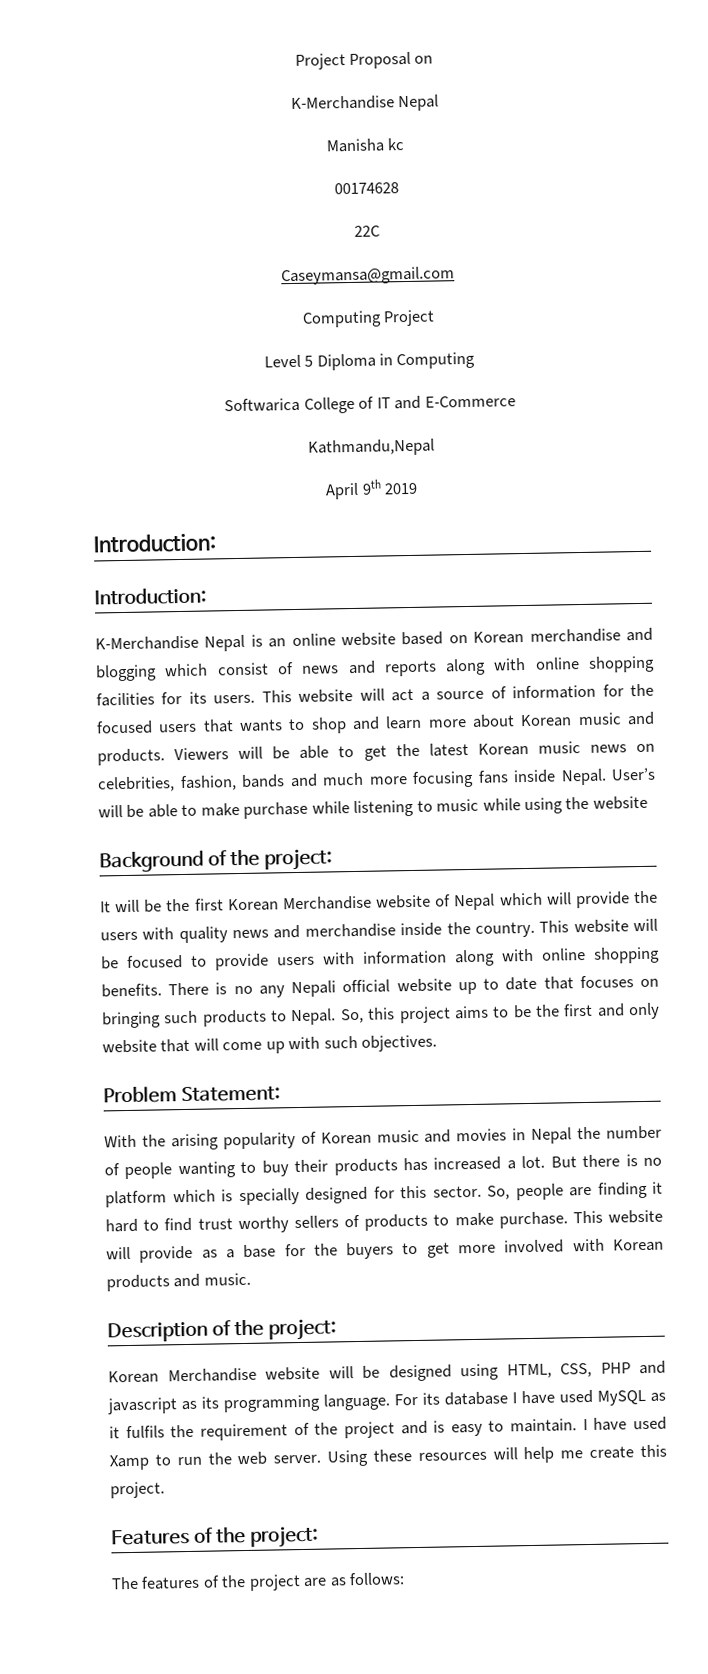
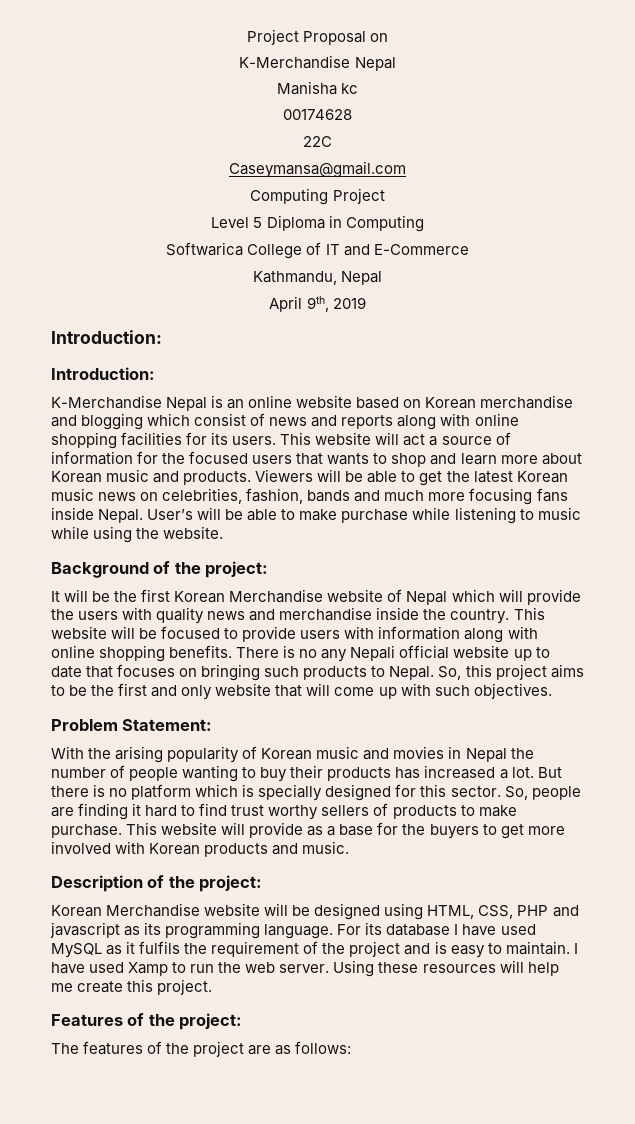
[307,438,435,457] Kathmandu,Nepal -> [252,271,383,285] Kathmandu, Nepal
[361,479,382,495] 9th -> [306,296,329,312] 9th,
[592,795,648,810] website -> [163,526,224,539] website.

